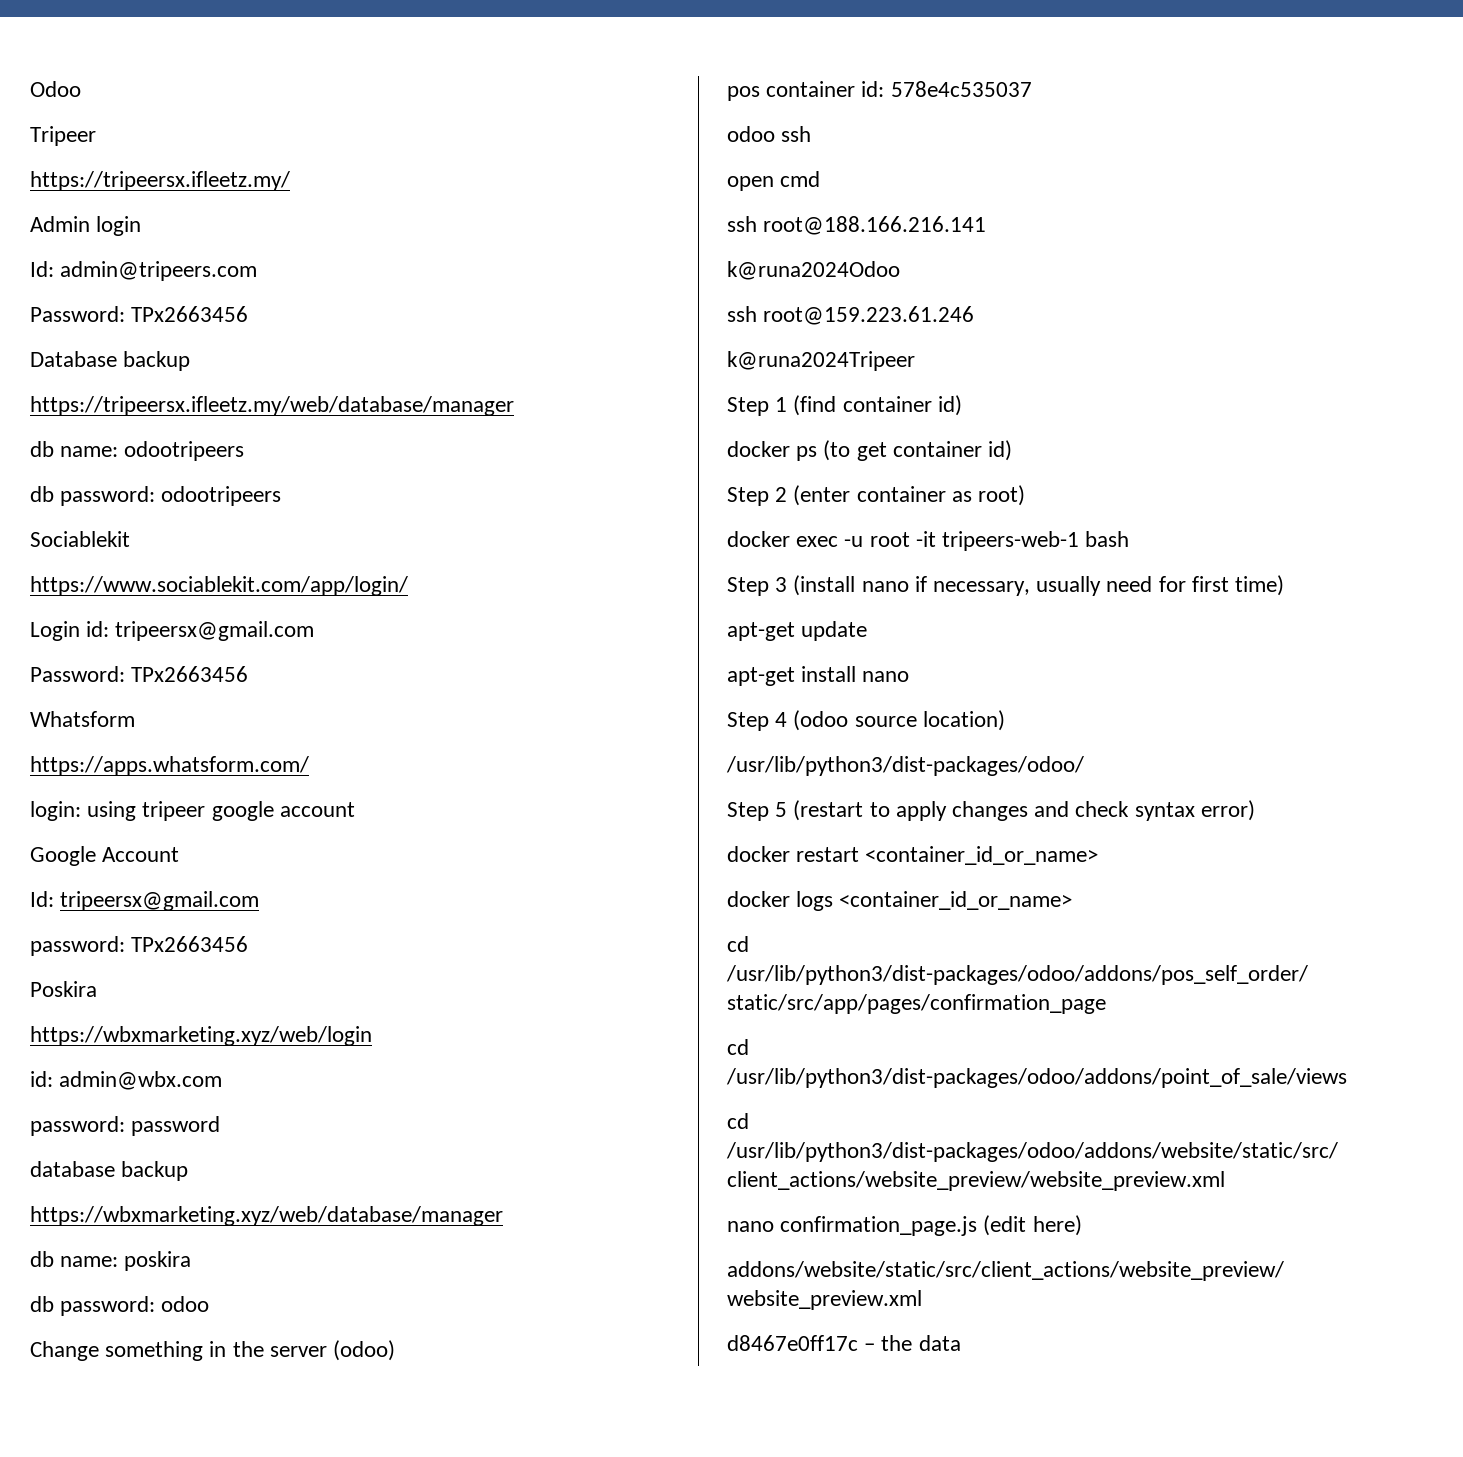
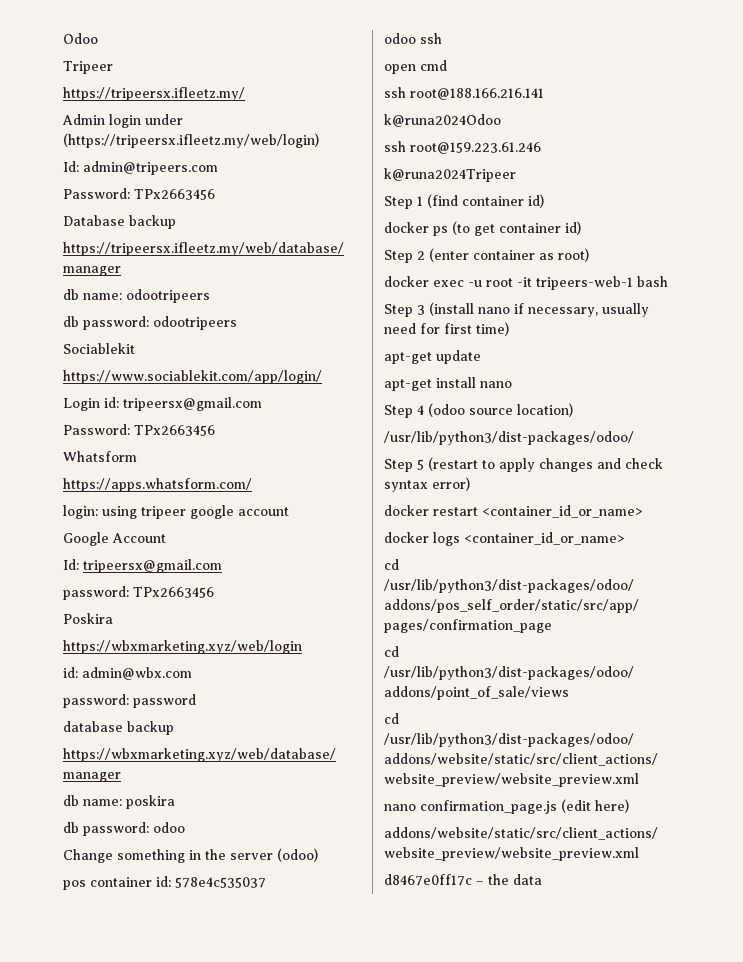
(142, 226) none -> [145,114,183,125] [63,133,319,148] under (https://tripeersx.ifleetz.my/web/login)

